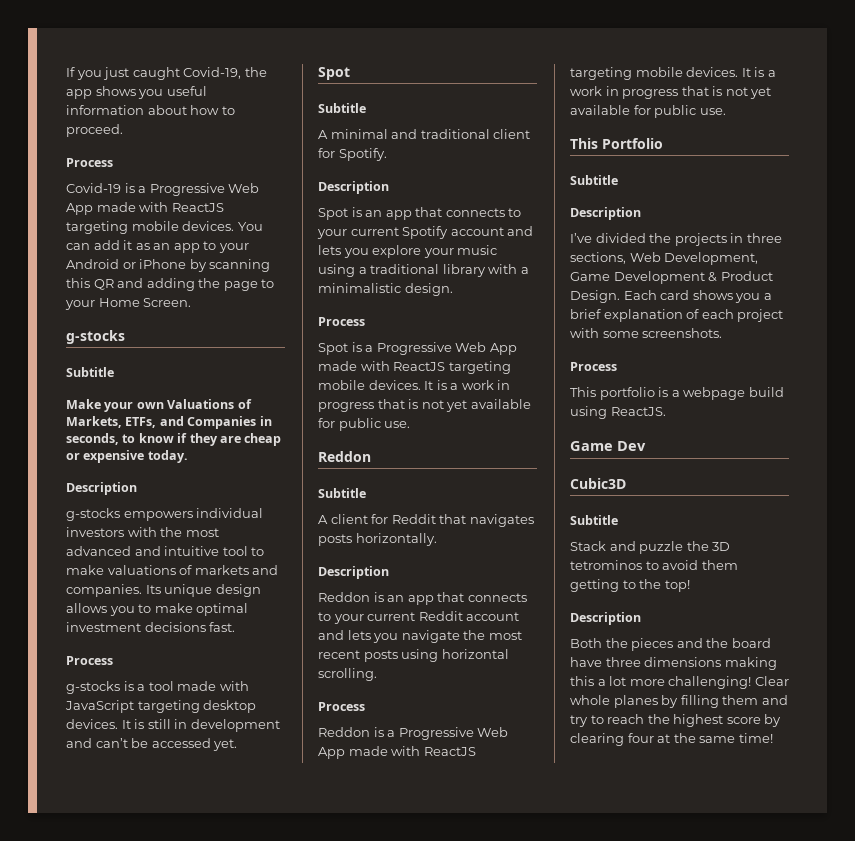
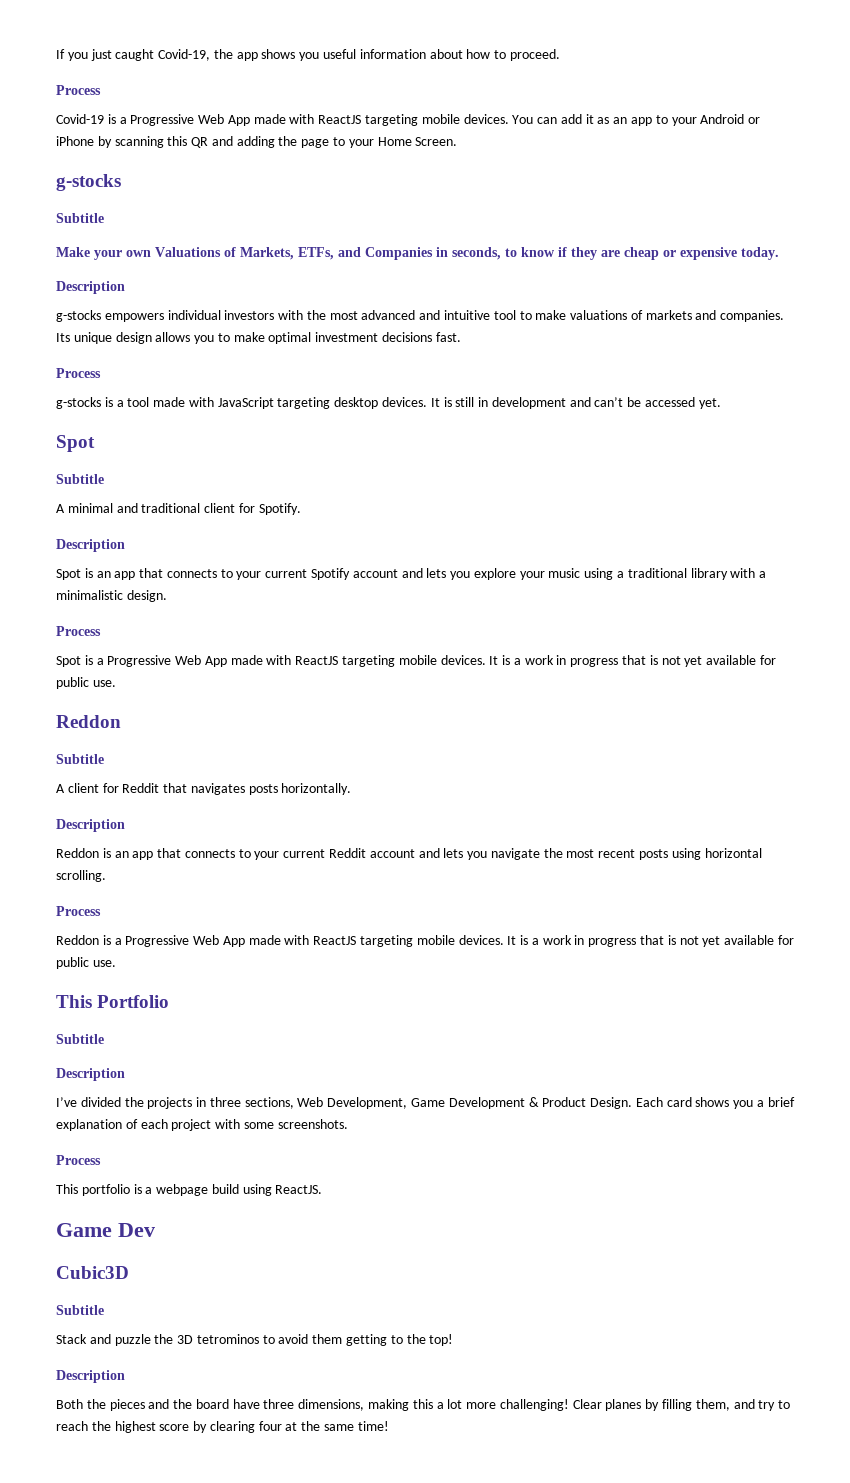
[644,657,722,667] dimensions -> [298,1399,365,1411] dimensions,
[570,695,610,705] whole -> (602, 1404) none
[722,695,759,705] them -> [695,1399,730,1411] them,

